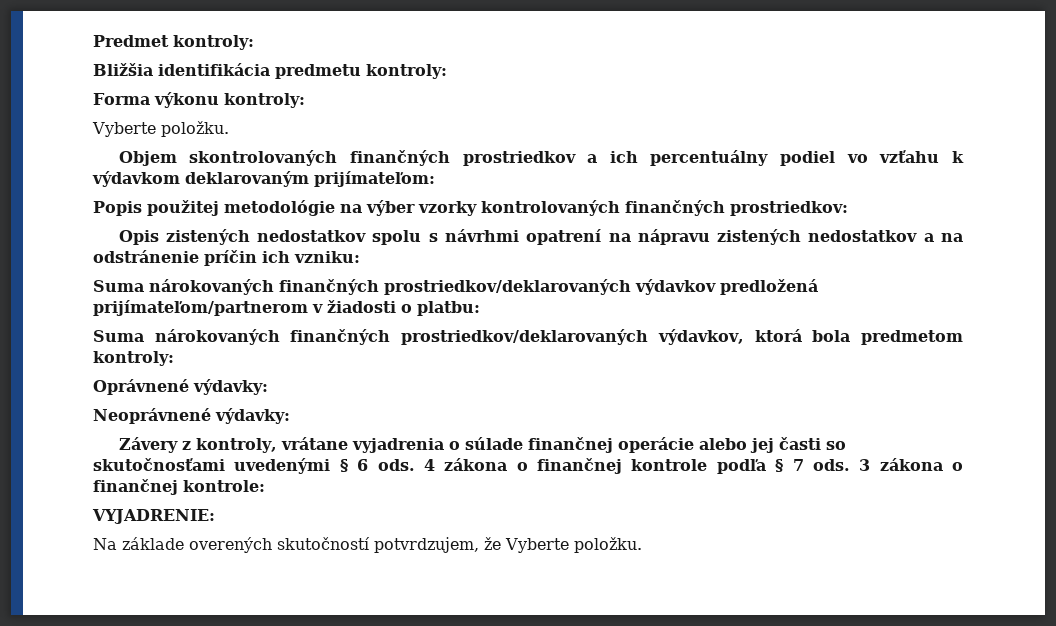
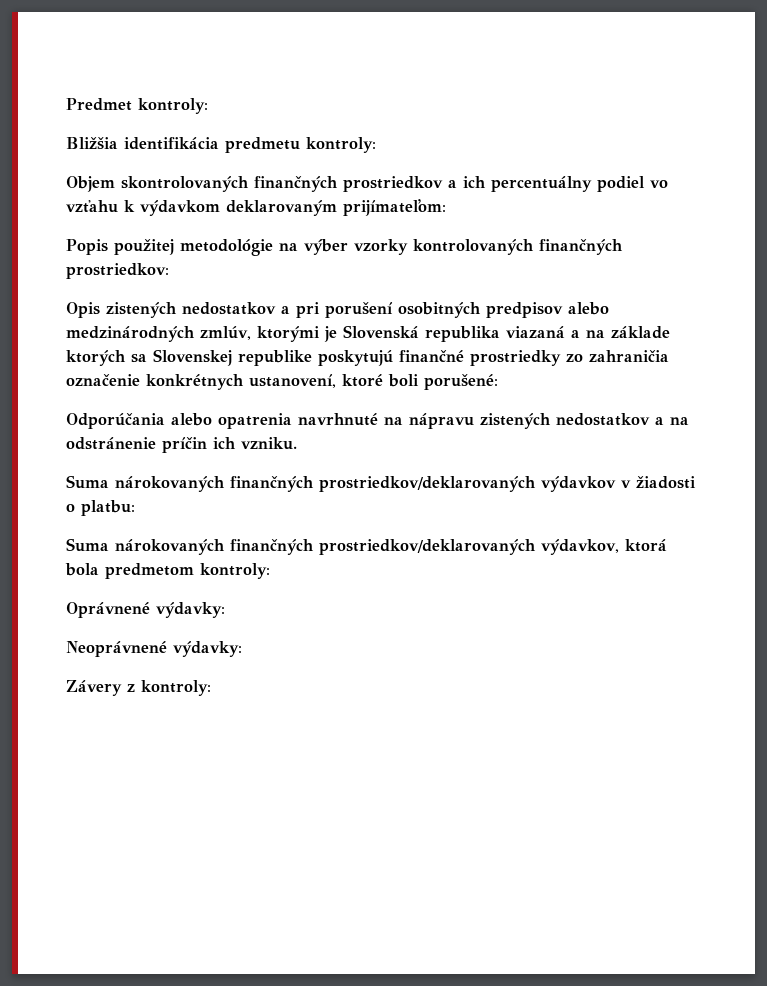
[93,92,305,108] [92,121,229,137] // Forma výkonu kontroly: // Vyberte položku. -> (376, 145) none
[372,229,602,245] spolu s návrhmi opatrení -> [281,302,609,318] [66,325,670,342] [66,349,669,366] [66,374,498,390] [66,413,378,429] a pri porušení osobitných predpisov alebo medzinárodných zmlúv, ktorými je Slovenská republika viazaná a na základe ktorých sa Slovenskej republike poskytujú finančné prostriedky zo zahraničia označenie konkrétnych ustanovení, ktoré boli porušené: // Odporúčania alebo opatrenia navrhnuté
[294,251,360,263] vzniku: -> [241,437,297,450] vzniku.
[720,279,818,295] [93,300,308,316] predložená prijímateľom/partnerom -> (616, 484) none
[195,437,846,453] [93,458,963,474] [93,479,265,495] [92,509,215,524] [93,537,642,553] kontroly, vrátane vyjadrenia o súlade finančnej operácie alebo jej časti so skutočnosťami uvedenými § 6 ods. 4 zákona o finančnej kontrole podľa § 7 ods. 3 zákona o finančnej kontrole: // VYJADRENIE: // Na základe overených skutočností potvrdzujem, že Vyberte položku. -> [141,680,211,696] kontroly:

